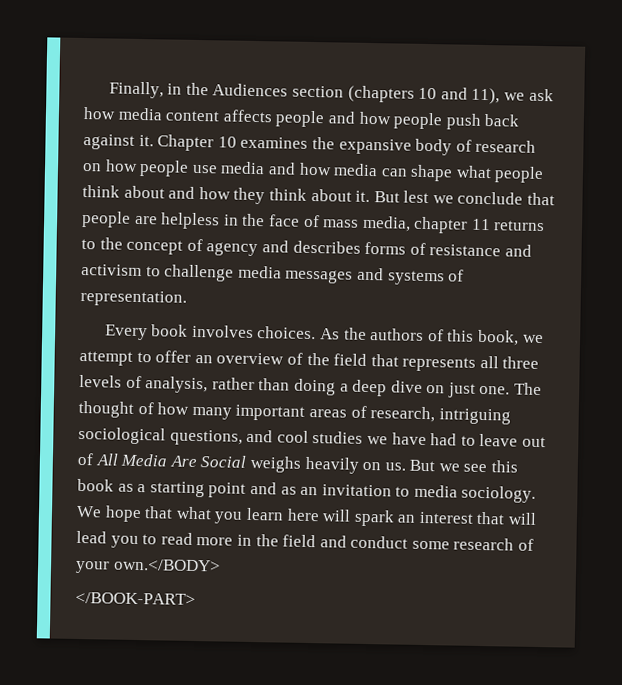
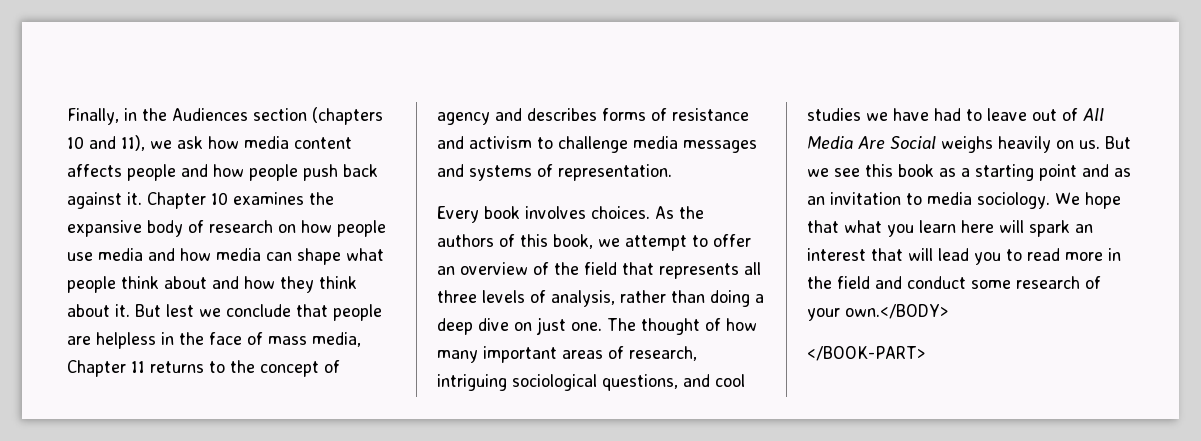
[413,216,469,234] chapter -> [67,360,126,377] Chapter

